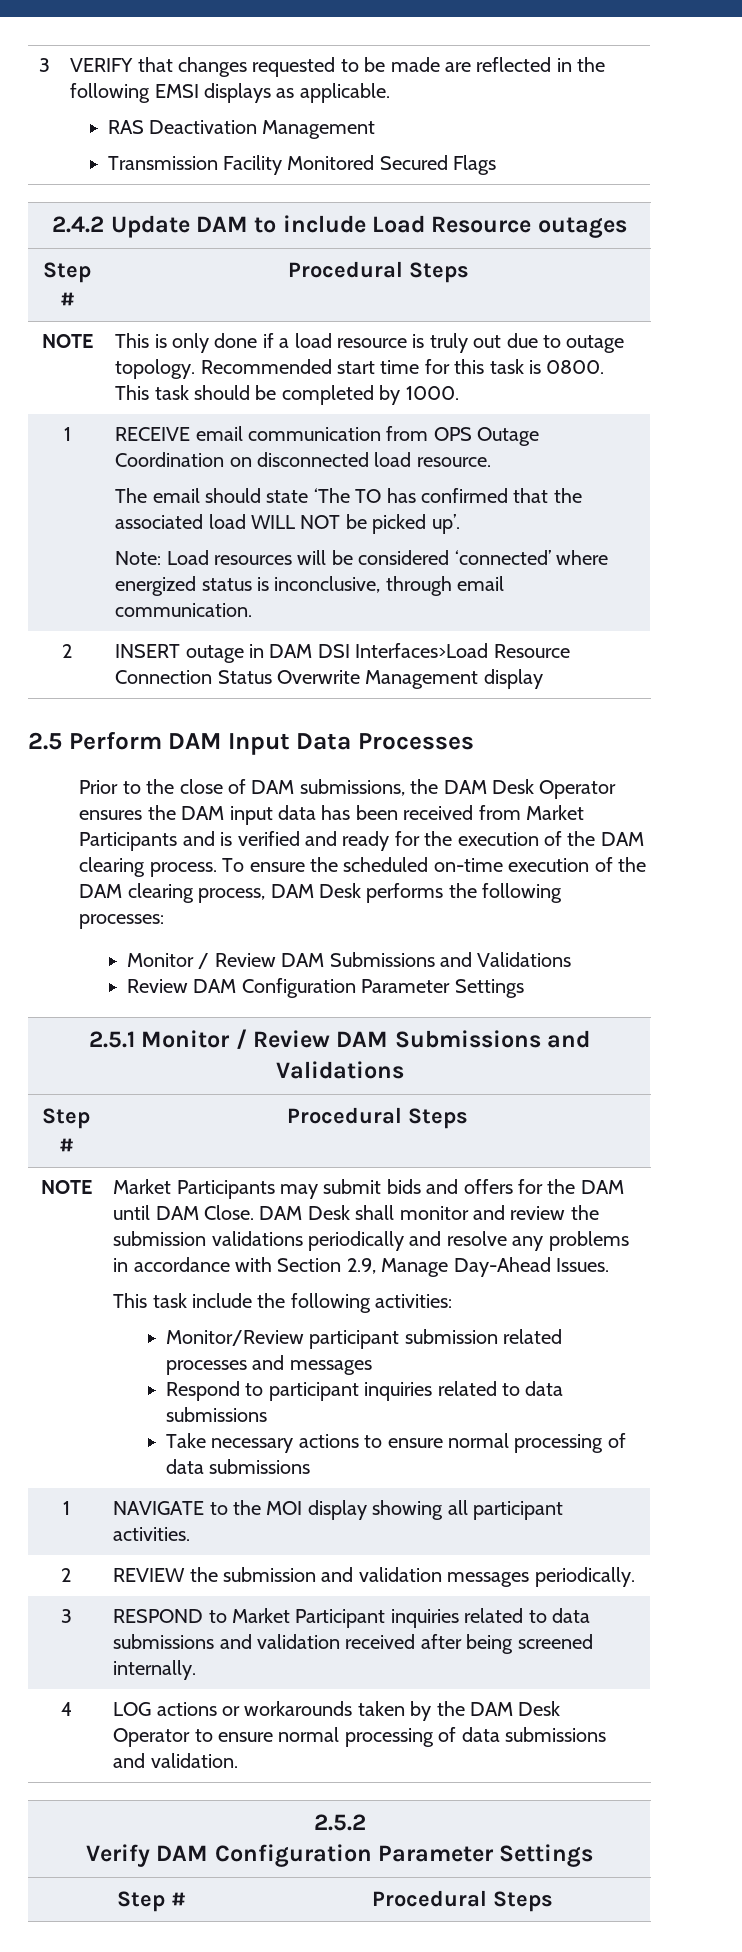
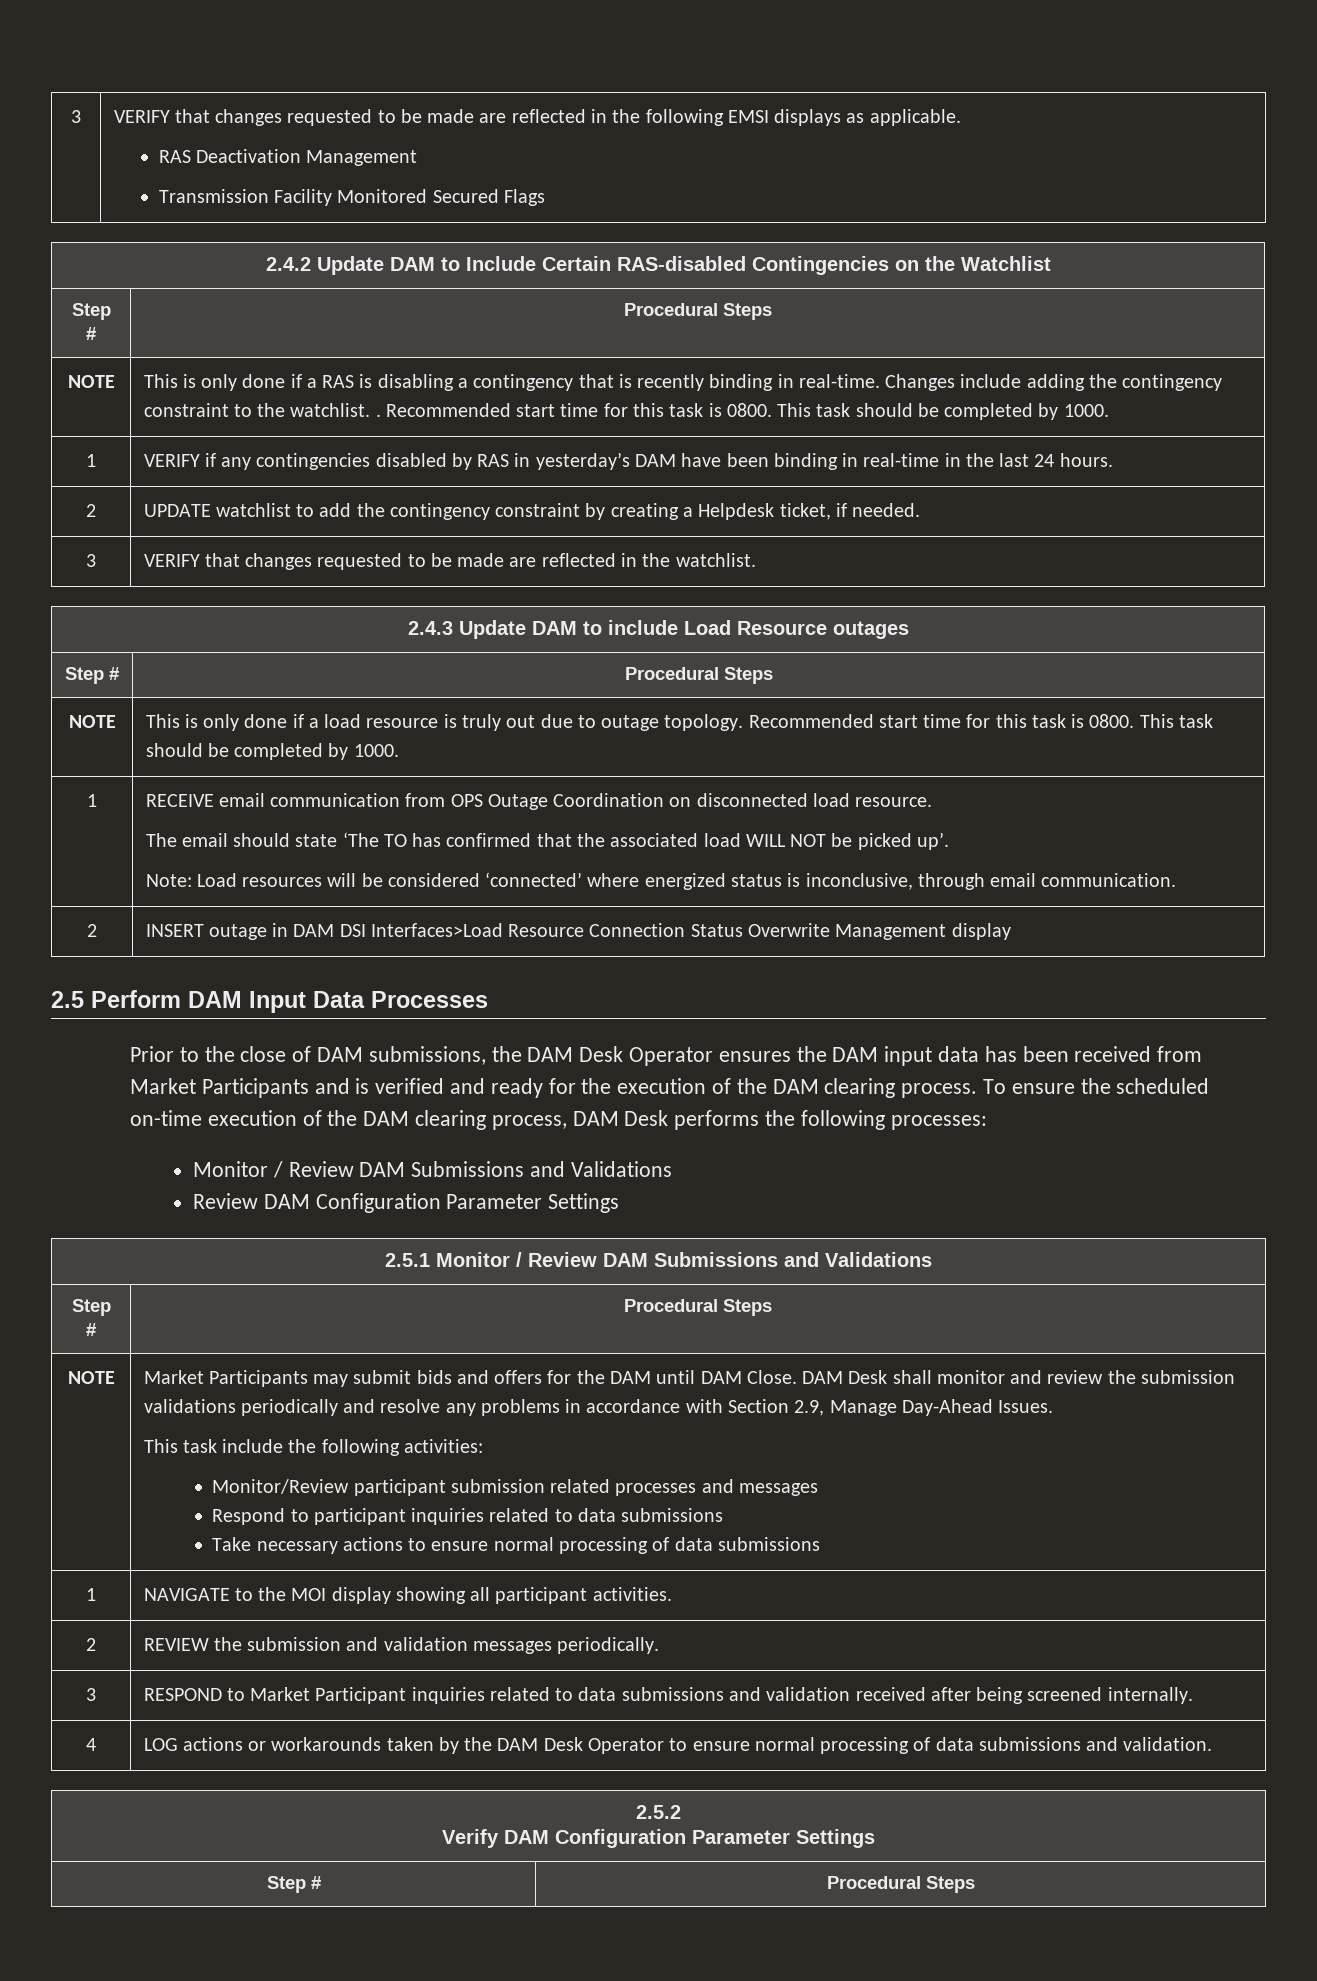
(277, 225) none -> [465,256,1051,275] [71,303,111,320] [86,327,96,340] [623,303,772,320] [67,375,115,388] [143,374,1223,391] [143,403,1109,420] [86,454,96,467] [143,452,1113,470] [86,504,96,517] [143,503,921,520] [86,554,96,567] [143,553,756,570] [407,620,602,639] Include Certain RAS-disabled Contingencies on the Watchlist // Step # | Procedural Steps // NOTE | This is only done if a RAS is disabling a contingency that is recently binding in real-time. Changes include adding the contingency constraint to the watchlist. . Recommended start time for this task is 0800. This task should be completed by 1000. // 1 | VERIFY if any contingencies disabled by RAS in yesterday’s DAM have been binding in real-time in the last 24 hours. // 2 | UPDATE watchlist to add the contingency constraint by creating a Helpdesk ticket, if needed. // 3 | VERIFY that changes requested to be made are reflected in the watchlist. // 2.4.3 Update DAM to

